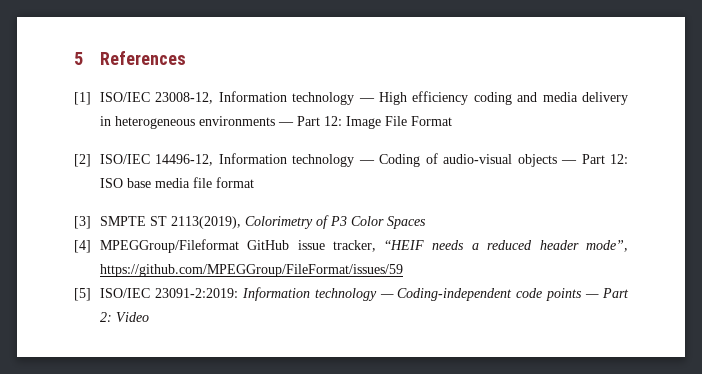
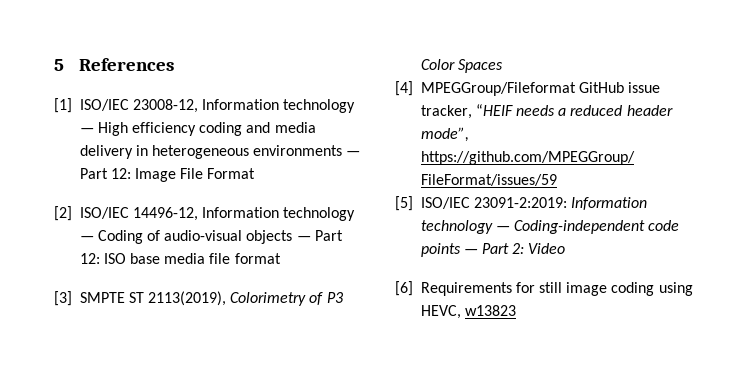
(149, 317) none -> [395,281,693,296] [420,305,516,319] // [6] Requirements for still image coding using HEVC, w13823

